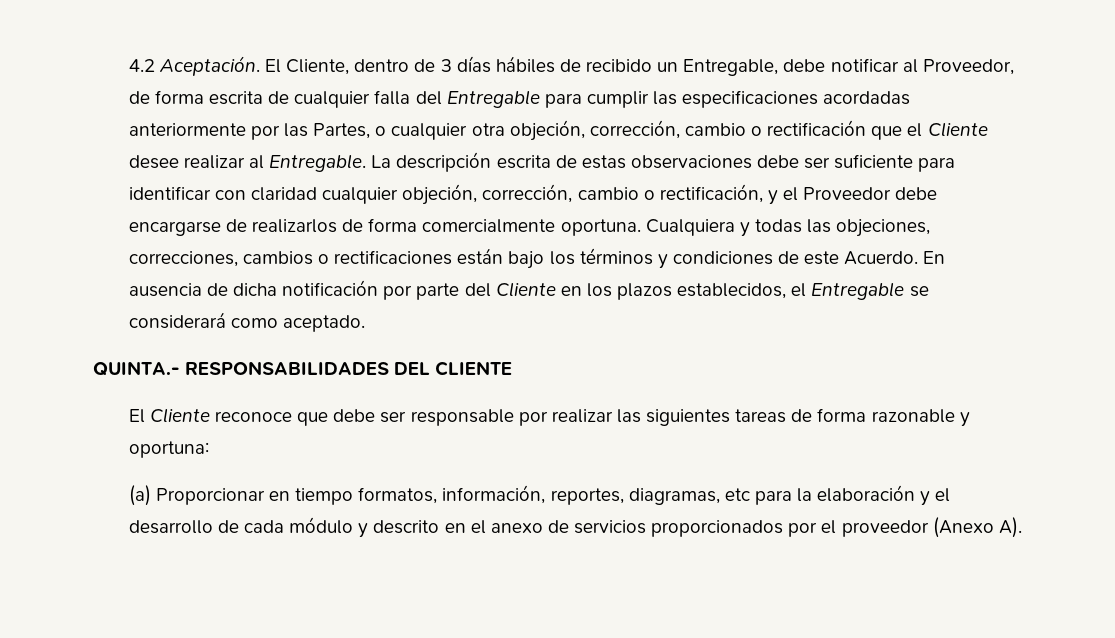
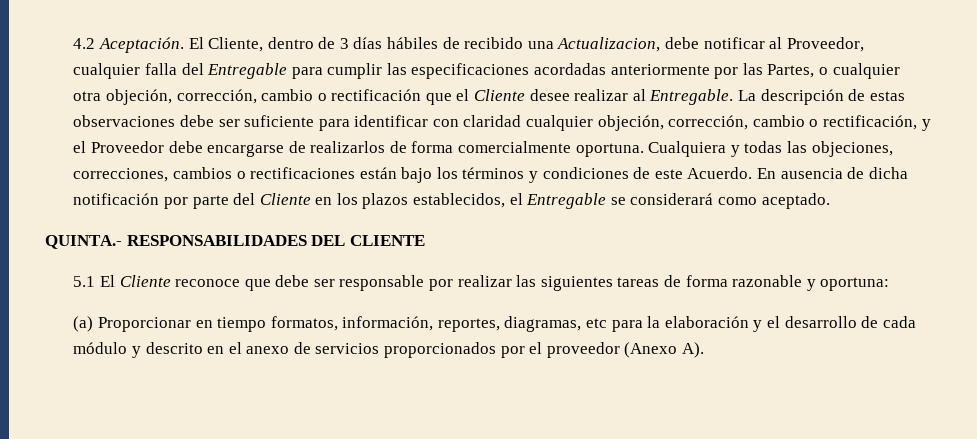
[657,59,779,76] un Entregable, -> [527,37,661,52] una Actualizacion,
[128,90,290,105] de forma escrita de -> (864, 44) none
[496,155,551,169] escrita -> (844, 97) none
(513, 368) none -> [73,276,96,287] 5.1

